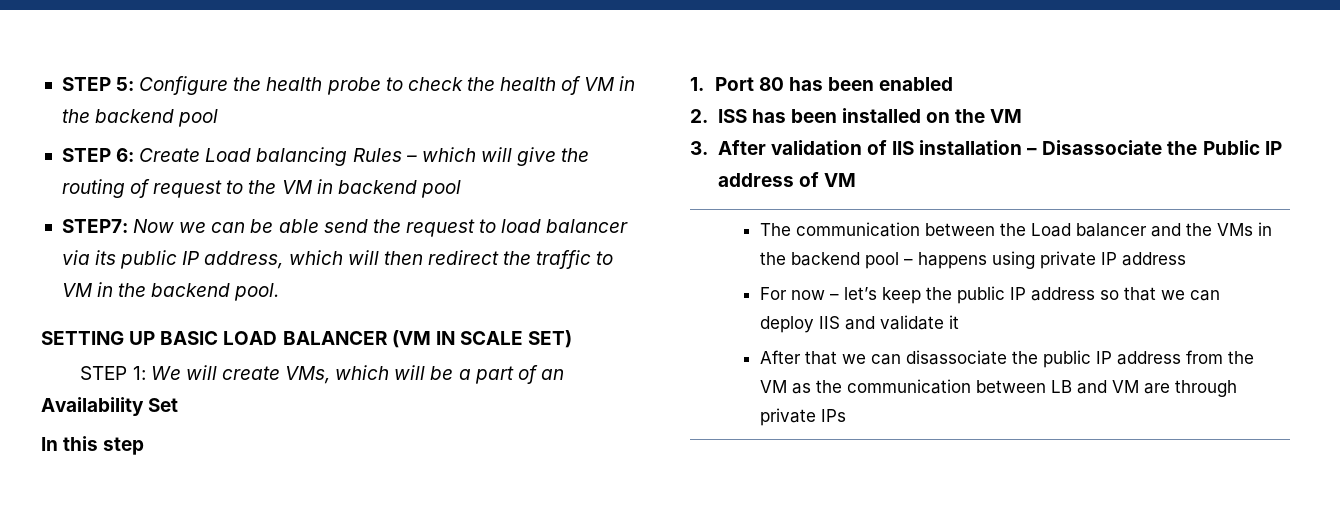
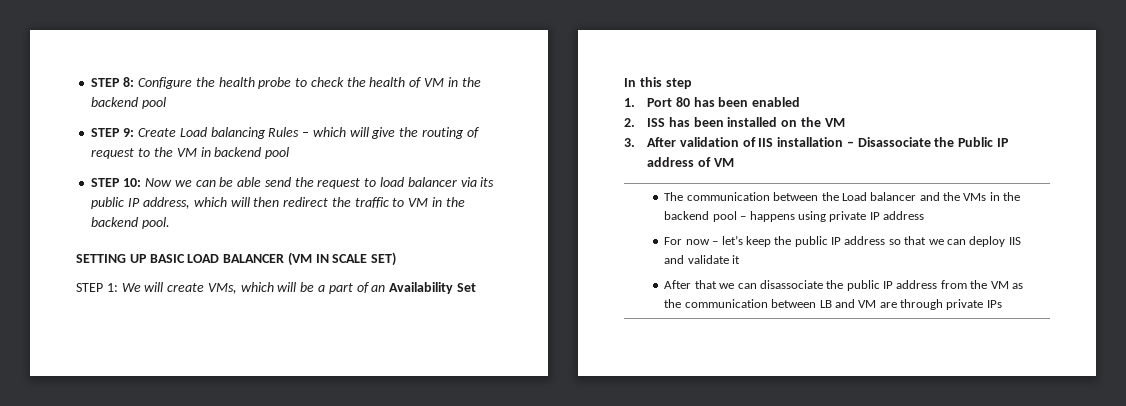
[61,77,135,91] STEP 5: -> [91,77,135,87] STEP 8:
[116,148,135,162] 6: -> [123,128,135,137] 9:
[61,219,128,233] STEP7: -> [91,178,142,187] STEP 10:

